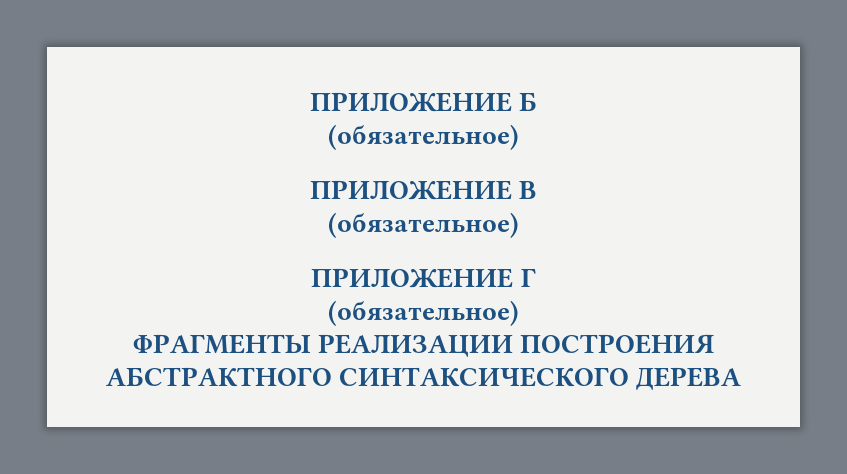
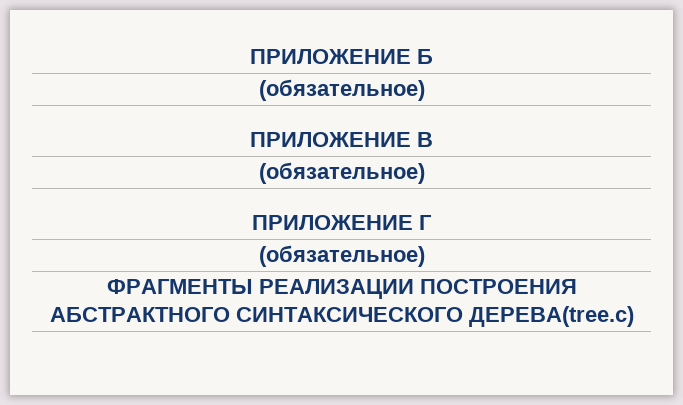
[636,367,742,390] ДЕРЕВА -> [468,306,634,327] ДЕРЕВА(tree.c)

